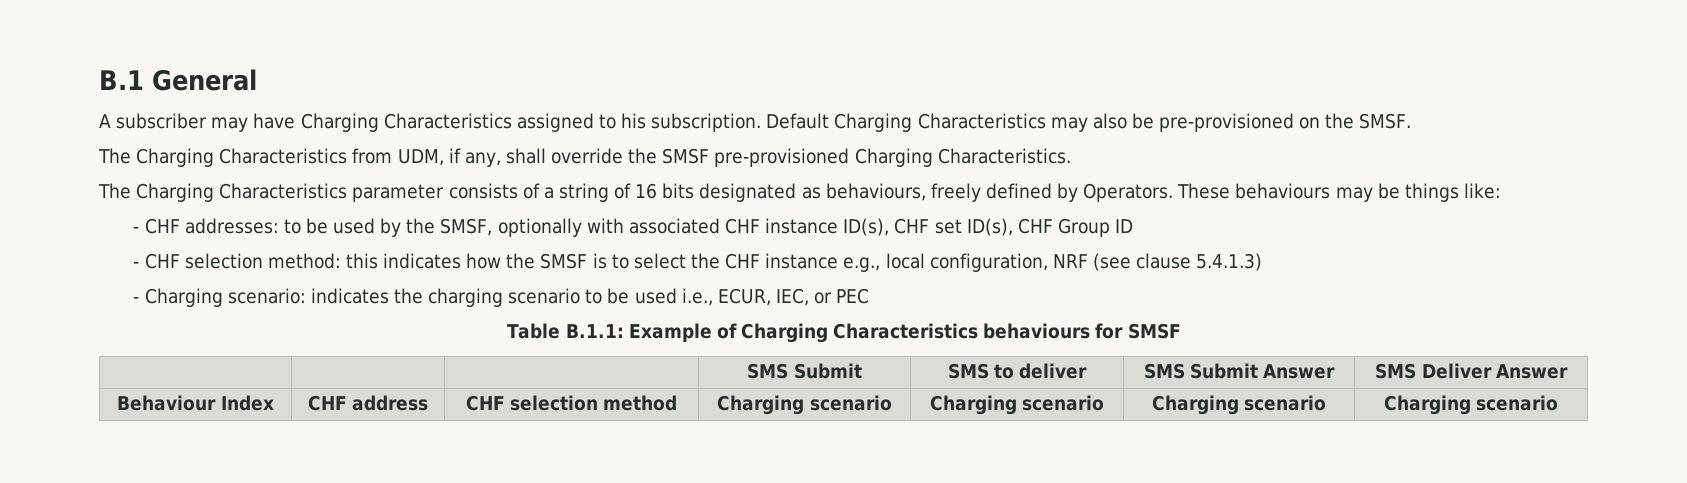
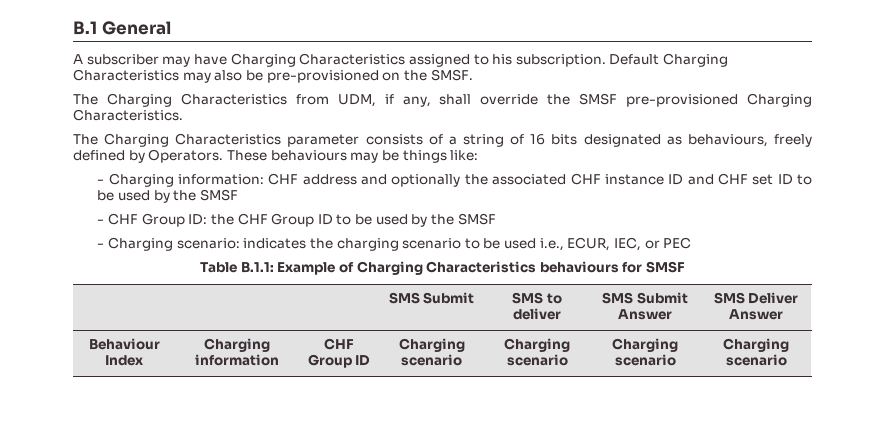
[144,218,1134,237] [133,253,1263,272] CHF addresses: to be used by the SMSF, optionally with associated CHF instance ID(s), CHF set ID(s), CHF Group ID // - CHF selection method: this indicates how the SMSF is to select the CHF instance e.g., local configuration, NRF (see clause 5.4.1.3) -> [108,173,812,187] [97,189,238,203] [97,213,496,227] Charging information: CHF address and optionally the associated CHF instance ID and CHF set ID to be used by the SMSF // - CHF Group ID: the CHF Group ID to be used by the SMSF
[307,395,429,411] [465,395,678,411] CHF address | CHF selection method -> [204,338,270,352] [195,354,279,366] [324,338,354,350] [307,354,371,368] Charging information | CHF Group ID

